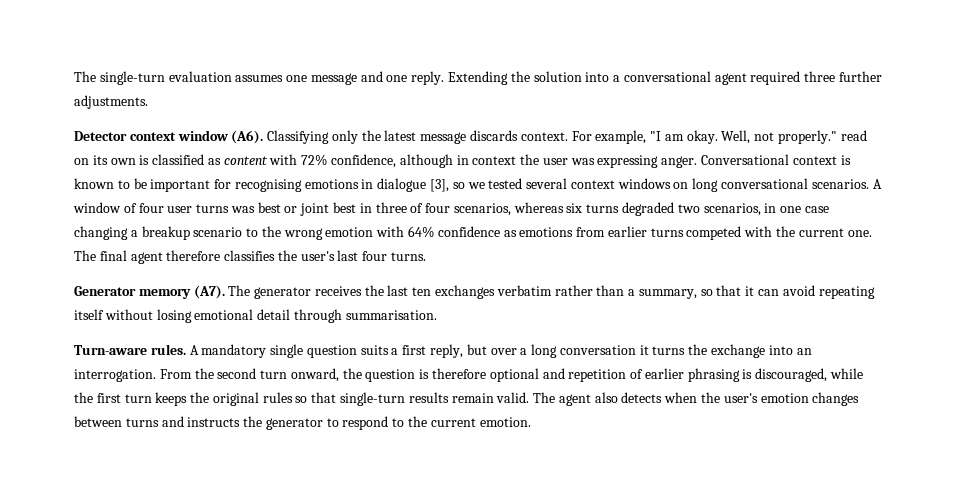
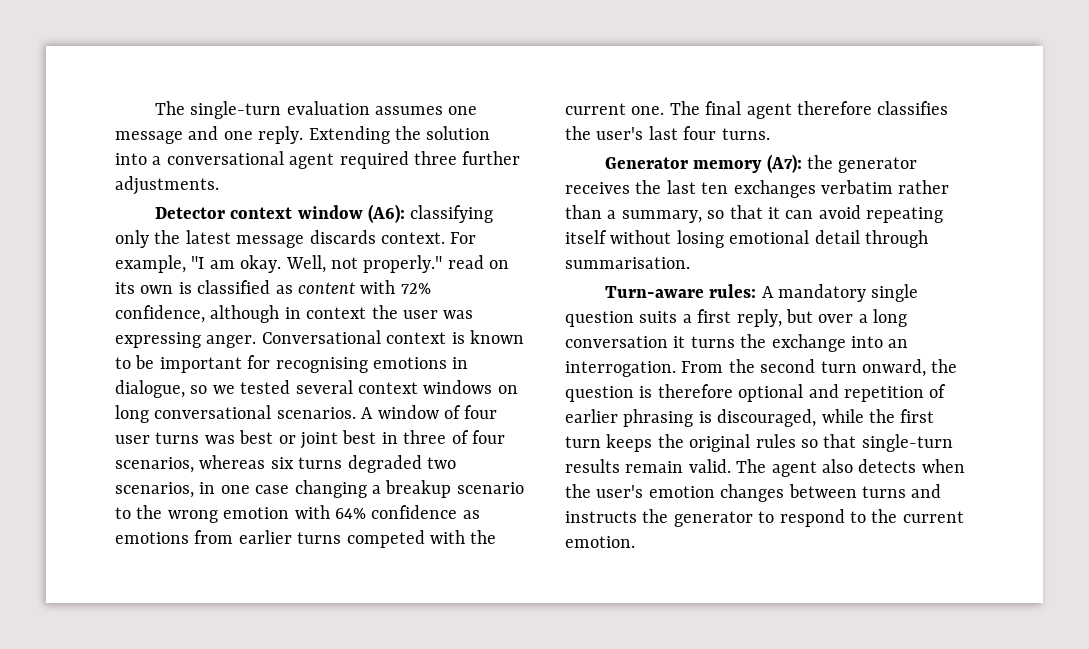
[231,130,330,144] (A6). Classifying -> [368,204,494,223] (A6): classifying
[377,178,450,192] dialogue [3], -> [115,380,185,398] dialogue,
[193,285,251,299] (A7). The -> [766,154,834,173] (A7): the
[150,344,186,355] rules. -> [709,284,757,298] rules:

